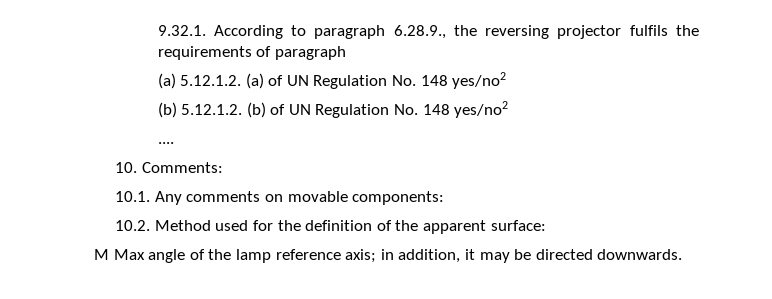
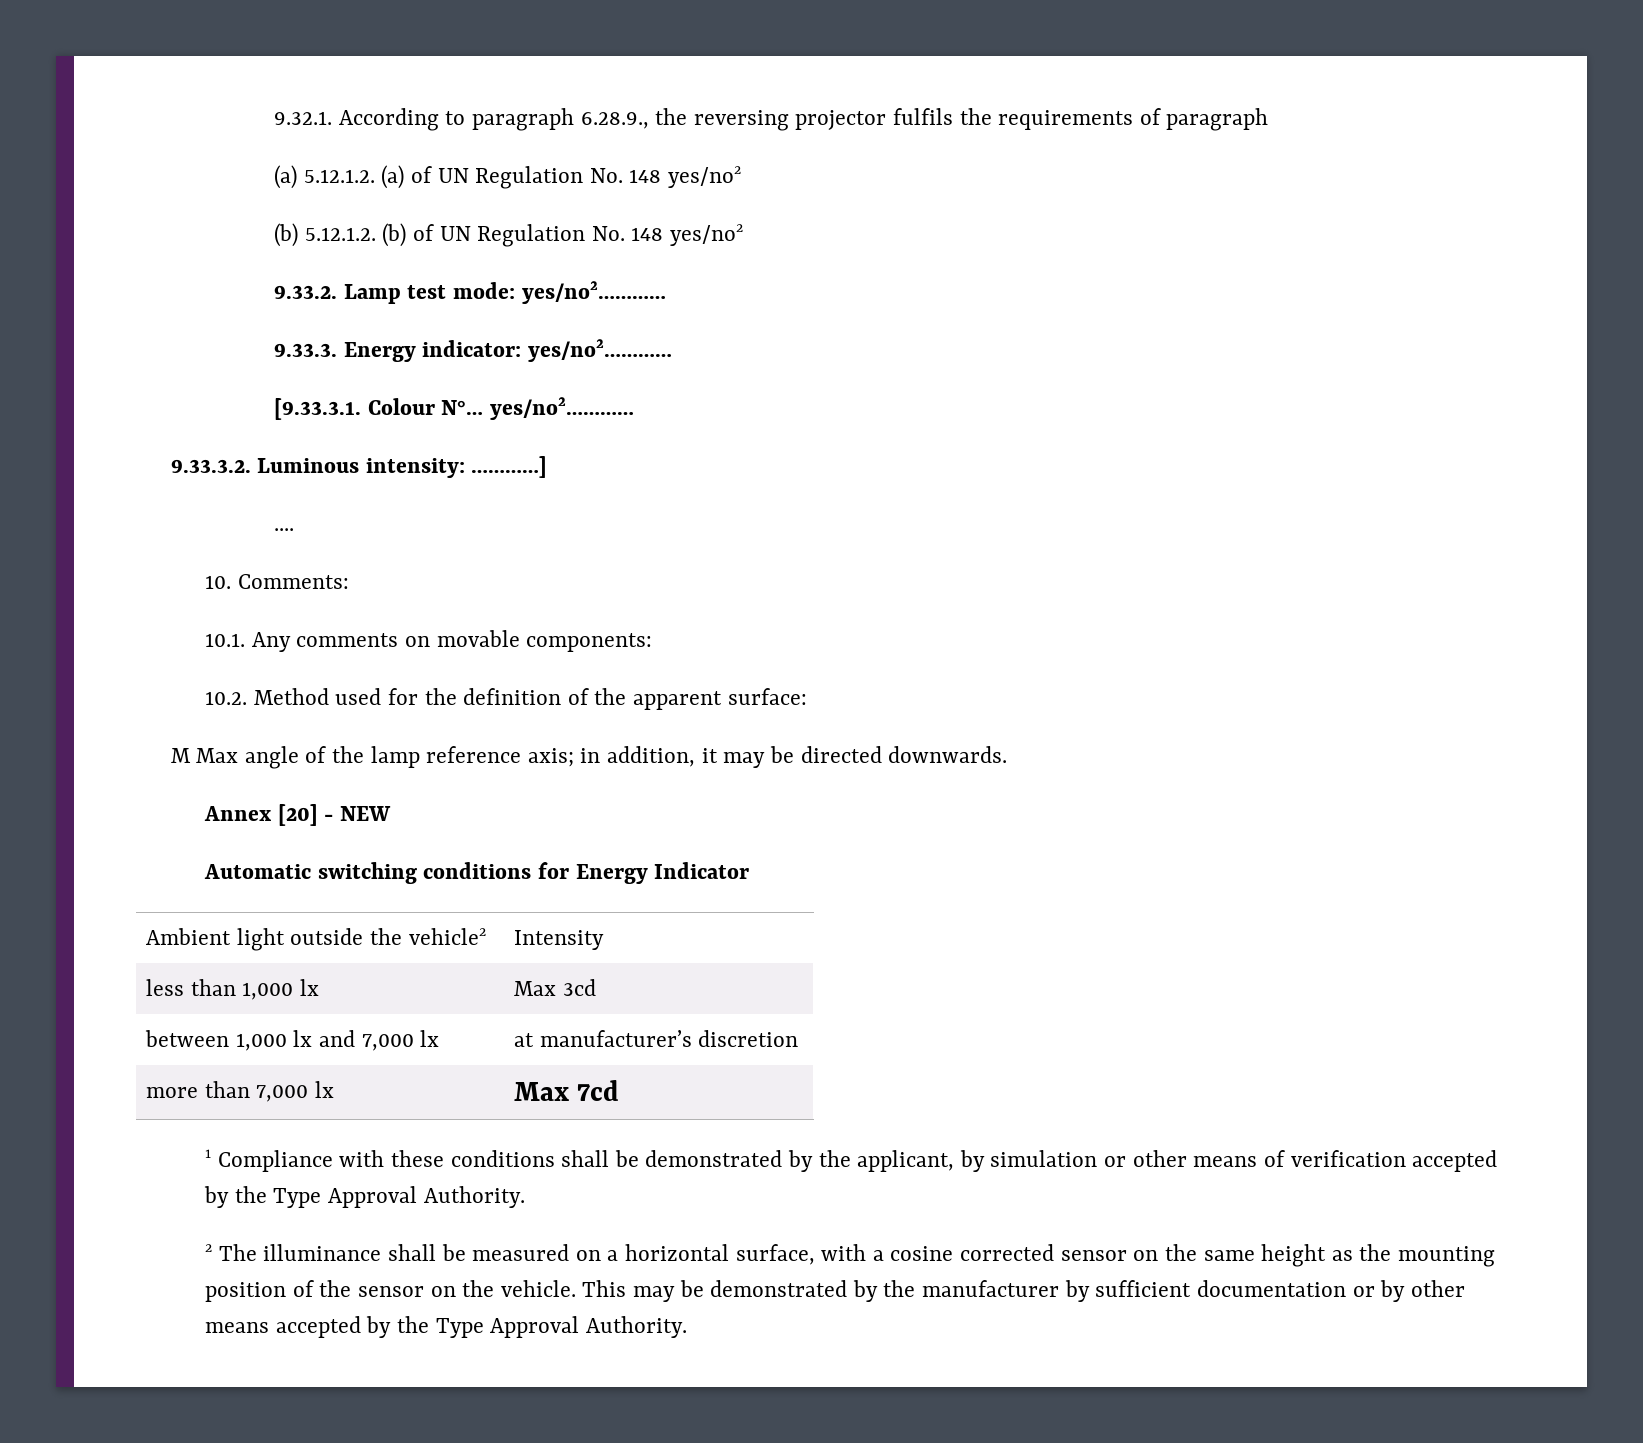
(509, 109) none -> [274,281,666,304] [274,339,672,362] [274,397,634,420] [170,456,548,478] // 9.33.2. Lamp test mode: yes/no2………… // 9.33.3. Energy indicator: yes/no2………… // [9.33.3.1. Colour N°… yes/no2………… // 9.33.3.2. Luminous intensity: …………]
(683, 254) none -> [204,804,391,826] [204,862,750,884] [146,928,486,951] [514,930,605,950] [146,979,319,1000] [514,979,596,996] [145,1030,440,1051] [514,1030,799,1047] [146,1081,334,1102] [514,1080,620,1101] [205,1149,1498,1172] [204,1186,525,1208] [205,1244,1495,1267] [205,1280,1465,1302] [205,1316,687,1338] // Annex [20] - NEW // Automatic switching conditions for Energy Indicator // Ambient light outside the vehicle2 | Intensity // less than 1,000 lx | Max 3cd // between 1,000 lx and 7,000 lx | at manufacturer’s discretion // more than 7,000 lx | Max 7cd // 1 Compliance with these conditions shall be demonstrated by the applicant, by simulation or other means of verification accepted by the Type Approval Authority. // 2 The illuminance shall be measured on a horizontal surface, with a cosine corrected sensor on the same height as the mounting position of the sensor on the vehicle. This may be demonstrated by the manufacturer by sufficient documentation or by other means accepted by the Type Approval Authority.

